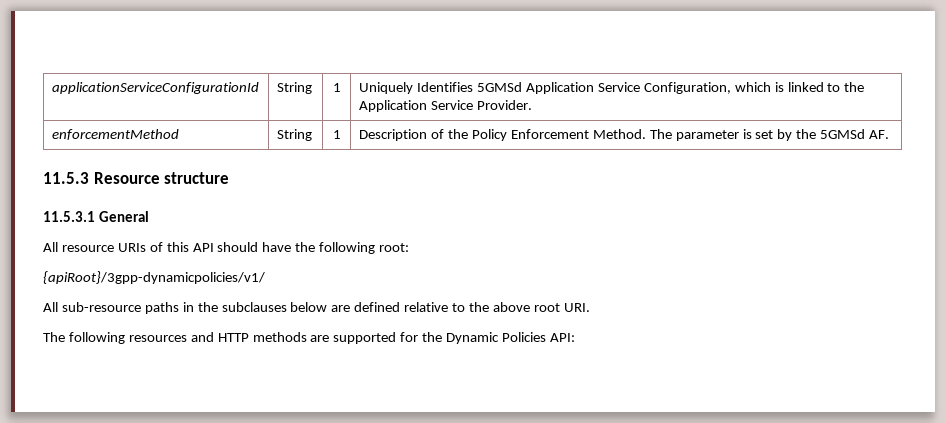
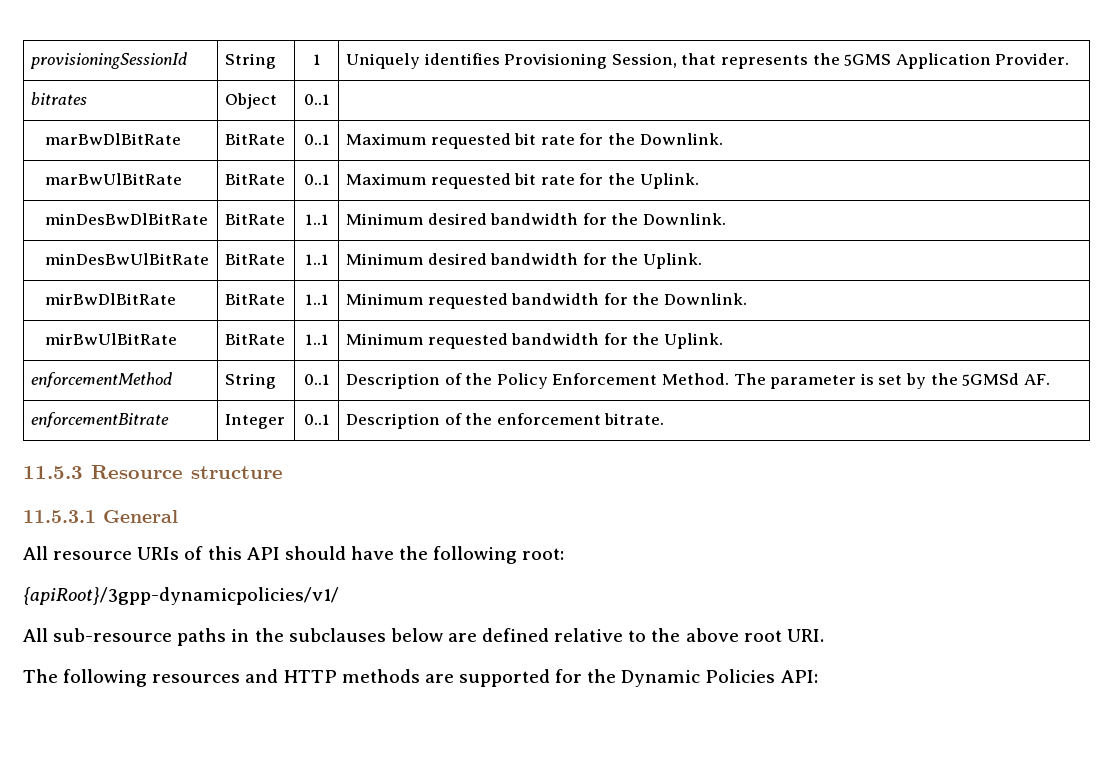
[52,82,260,94] applicationServiceConfigurationId -> [30,52,188,69] provisioningSessionId
[417,82,865,94] [359,100,533,112] Identifies 5GMSd Application Service Configuration, which is linked to the Application Service Provider. -> [423,53,1070,69] [31,92,88,105] [225,93,278,109] [303,94,330,105] [44,133,181,145] [225,133,286,145] [303,134,330,145] [346,133,723,149] [44,173,182,185] [225,173,286,185] [303,174,330,185] [346,173,699,189] [44,213,208,225] [225,213,286,225] [304,214,329,225] [346,213,727,225] [44,253,209,265] [225,253,286,265] [304,254,329,265] [346,253,703,269] [44,293,176,305] [225,293,286,305] [304,294,329,305] [346,293,748,309] [44,333,177,345] [225,333,286,345] [304,334,329,345] [346,333,724,349] identifies Provisioning Session, that represents the 5GMS Application Provider. // bitrates | Object | 0..1 | // marBwDlBitRate | BitRate | 0..1 | Maximum requested bit rate for the Downlink. // marBwUlBitRate | BitRate | 0..1 | Maximum requested bit rate for the Uplink. // minDesBwDlBitRate | BitRate | 1..1 | Minimum desired bandwidth for the Downlink. // minDesBwUlBitRate | BitRate | 1..1 | Minimum desired bandwidth for the Uplink. // mirBwDlBitRate | BitRate | 1..1 | Minimum requested bandwidth for the Downlink. // mirBwUlBitRate | BitRate | 1..1 | Minimum requested bandwidth for the Uplink.
[332,130,341,139] 1 -> [303,374,330,385] 0..1
(890, 134) none -> [31,412,170,428] [225,414,286,429] [303,414,330,425] [346,413,665,429] // enforcementBitrate | Integer | 0..1 | Description of the enforcement bitrate.

